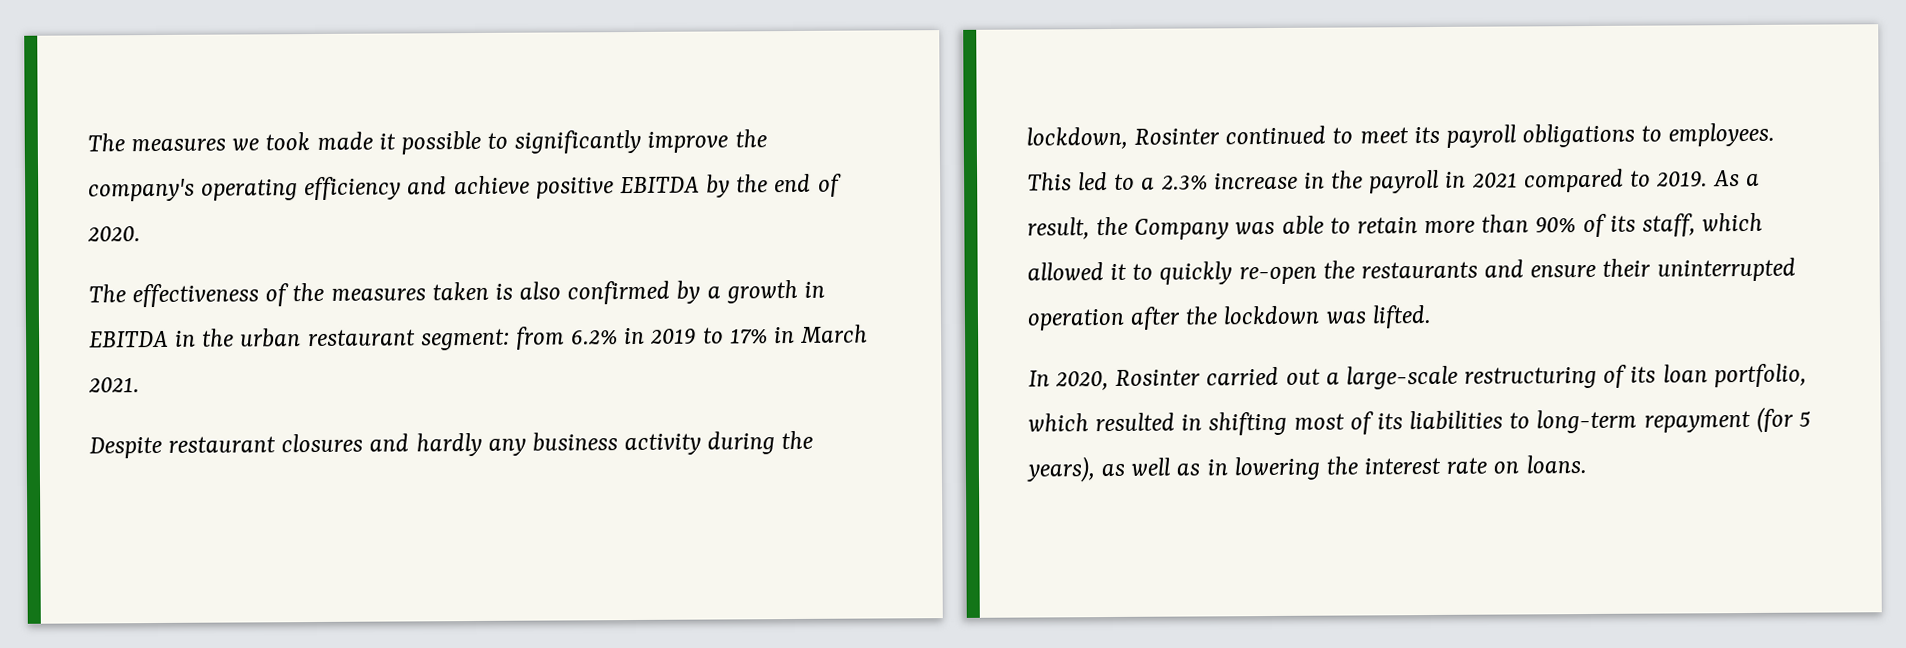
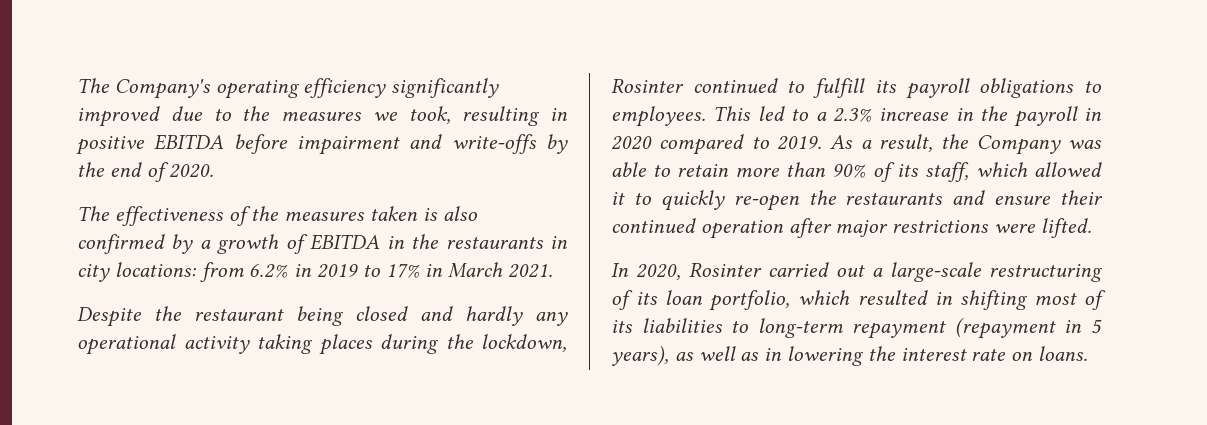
[87,129,767,155] [88,175,700,202] The measures we took made it possible to significantly improve the company's operating efficiency and achieve positive EBITDA -> [77,78,500,99] [77,106,568,127] [76,134,537,155] The Company's operating efficiency significantly improved due to the measures we took, resulting in positive EBITDA before impairment and write-offs
[803,281,825,298] in -> [285,234,308,254] of
[240,328,510,351] urban restaurant segment: -> [445,236,569,249] [77,262,197,282] restaurants in city locations:
[168,432,702,457] restaurant closures and hardly any business activity -> [154,306,568,326] [77,334,373,355] the restaurant being closed and hardly any operational activity taking places
[1359,127,1409,144] meet -> [813,78,866,98] fulfill
[1471,172,1518,188] 2021 -> [611,136,652,150] 2020
[1656,257,1796,282] uninterrupted -> [611,218,696,233] continued
[1185,305,1367,325] the lockdown was -> [835,220,1037,237] major restrictions were
[1755,406,1794,433] (for -> [954,317,1083,339] (repayment in

